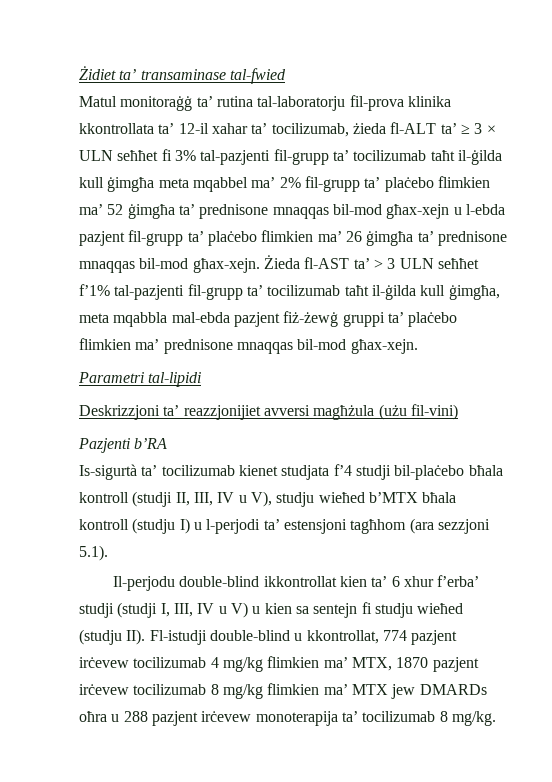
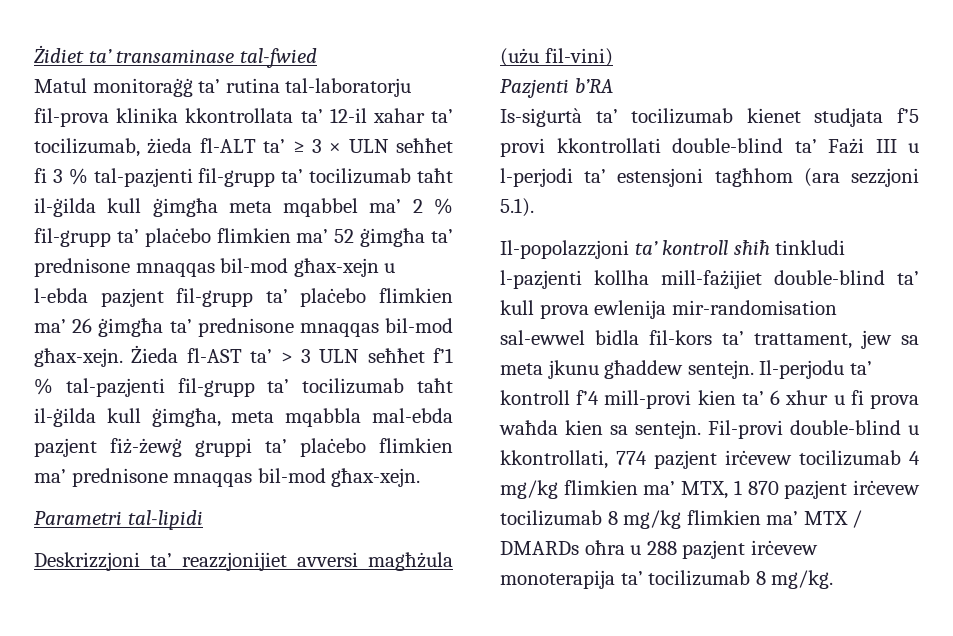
[174,150,196,161] 3% -> [52,168,88,185] 3 %
[279,177,301,188] 2% -> [412,198,453,215] 2 %
[79,284,110,296] f’1% -> [433,348,453,363] [34,378,53,395] f’1 %
[333,464,503,480] [79,491,457,507] [79,518,190,534] f’4 studji bil-plaċebo bħala kontroll (studji II, III, IV u V), studju wieħed b’MTX bħala kontroll (studju I) -> [897,108,919,123] [500,138,897,157] f’5 provi kkontrollati double-blind ta’ Fażi III
[112,575,480,591] [79,602,464,618] [79,629,207,645] Il-perjodu double-blind ikkontrollat kien ta’ 6 xhur f’erba’ studji (studji I, III, IV u V) u kien sa sentejn fi studju wieħed (studju II). Fl-istudji -> [500,240,846,259] [500,270,919,289] [500,300,837,319] [500,330,919,349] [500,360,872,379] [500,390,919,409] [499,420,783,439] Il-popolazzjoni ta’ kontroll sħiħ tinkludi l-pazjenti kollha mill-fażijiet double-blind ta’ kull prova ewlenija mir-randomisation sal-ewwel bidla fil-kors ta’ trattament, jew sa meta jkunu għaddew sentejn. Il-perjodu ta’ kontroll f’4 mill-provi kien ta’ 6 xhur u fi prova waħda kien sa sentejn. Fil-provi
[306,630,379,644] kkontrollat, -> [500,450,608,469] kkontrollati,
[396,657,429,668] 1870 -> [733,480,779,495] 1 870
[391,684,416,699] jew -> [852,510,863,528] /

